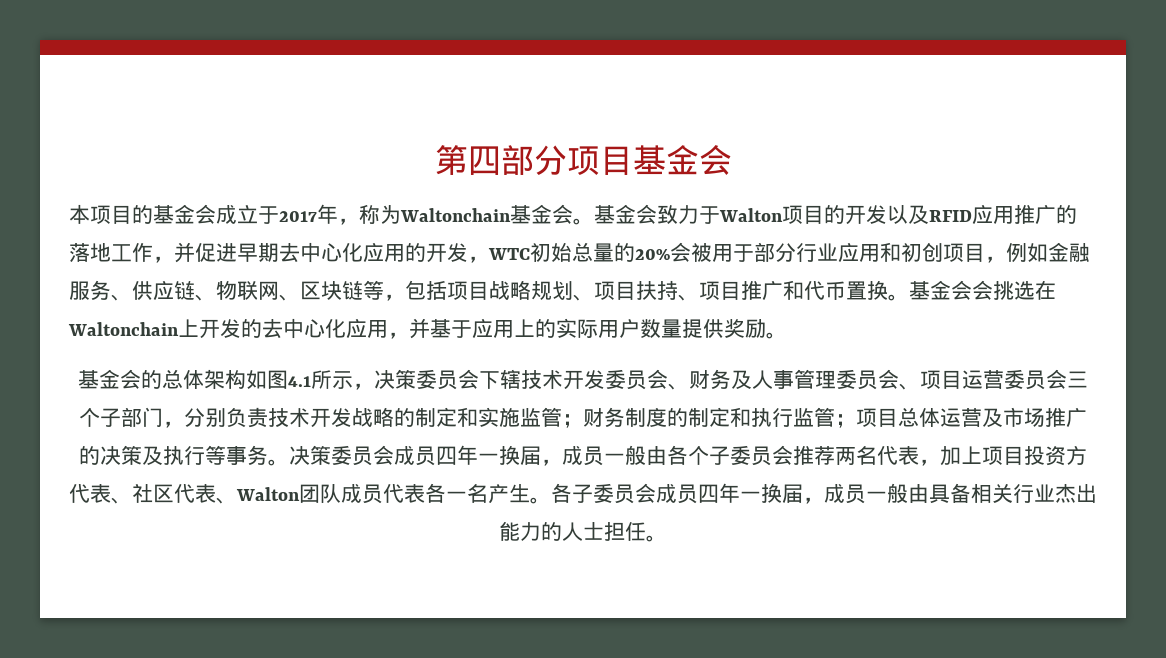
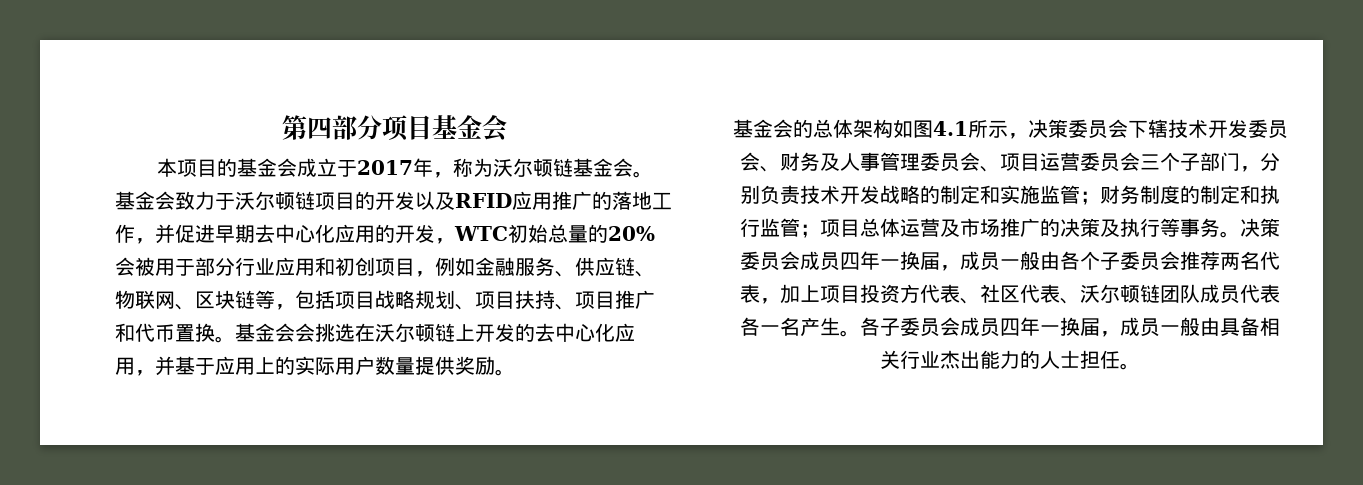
[400,208,511,222] Waltonchain -> [493,158,574,177] 沃尔顿链
[719,208,783,222] Walton -> [235,191,315,210] 沃尔顿链
[68,322,179,336] Waltonchain -> [375,323,455,342] 沃尔顿链
[236,487,300,501] Walton -> [1080,284,1160,303] 沃尔顿链

